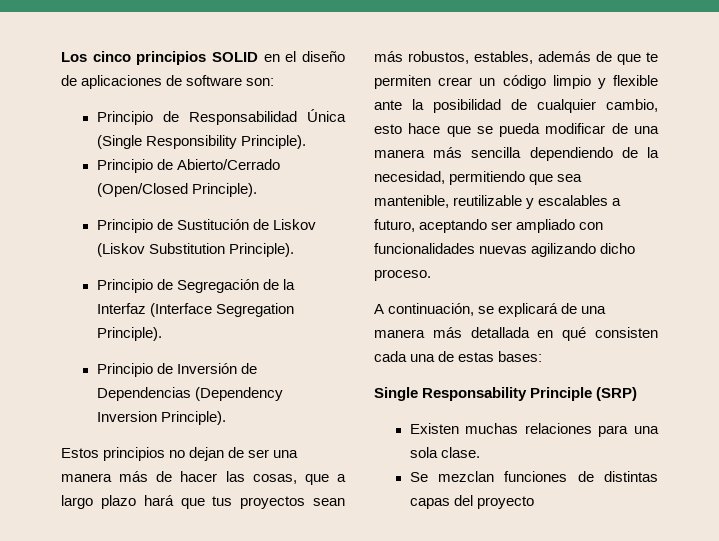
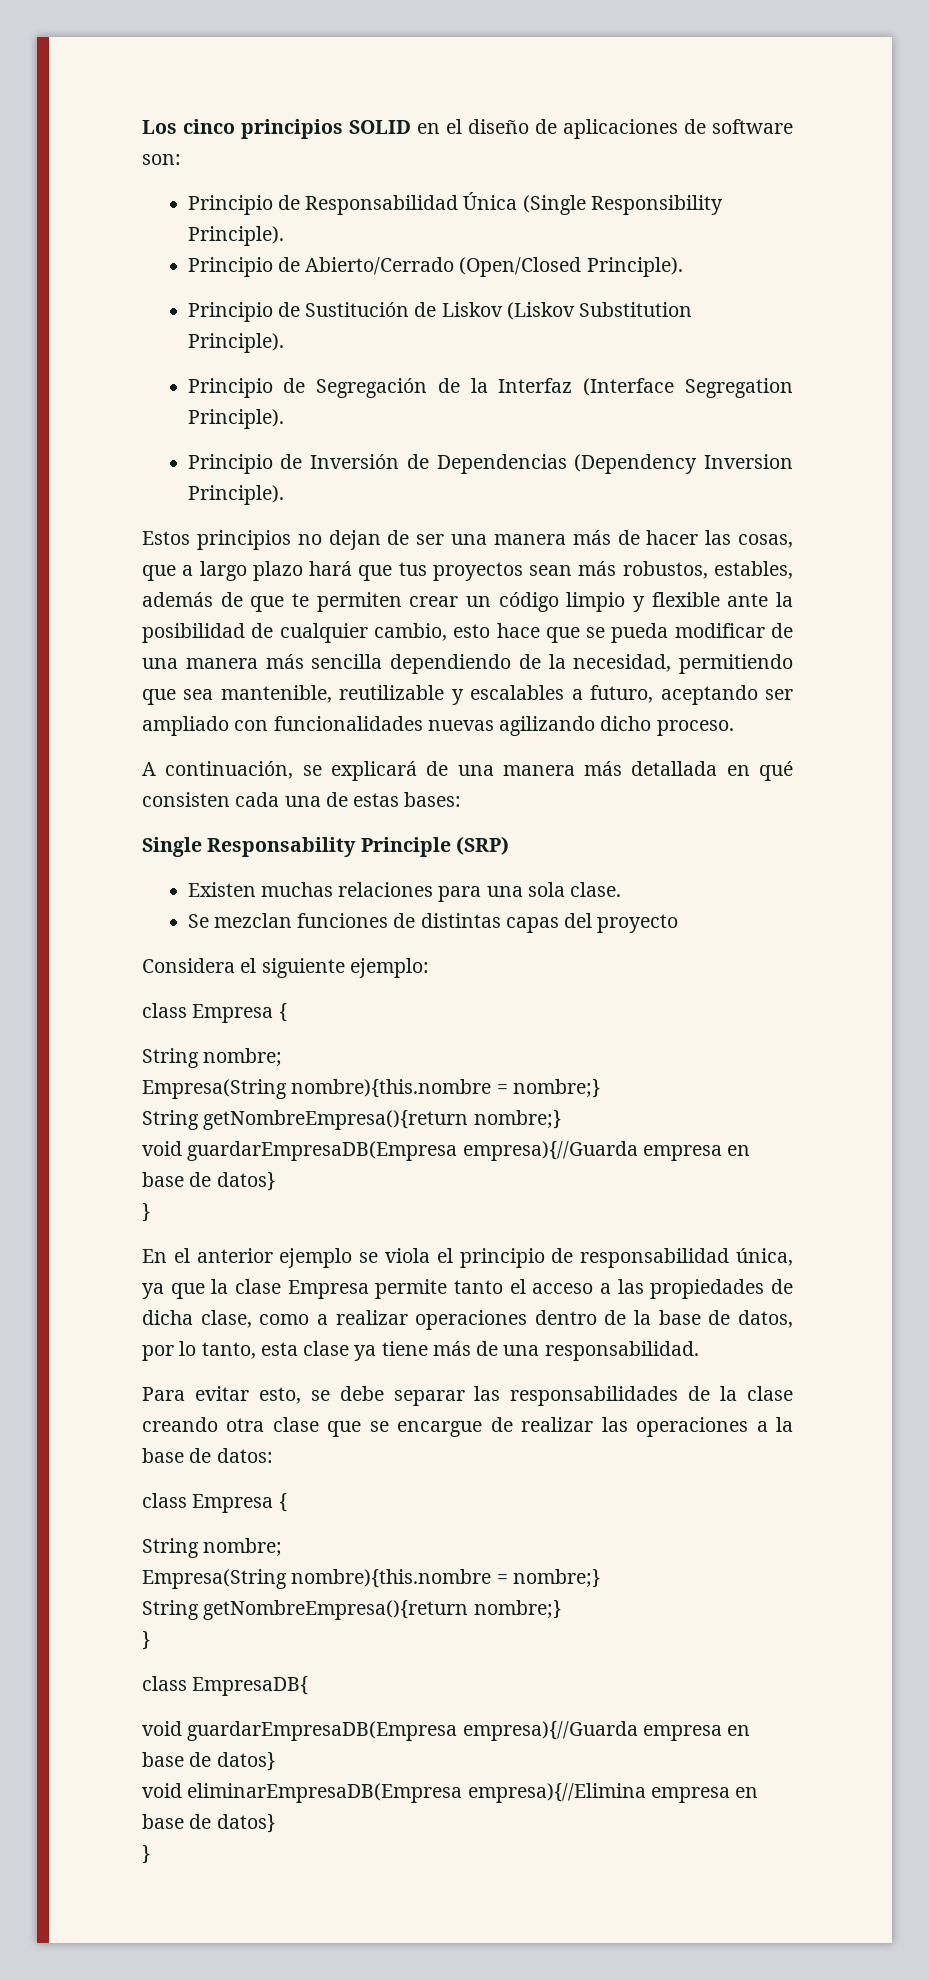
(534, 502) none -> [142,958,429,978] [142,1003,287,1023] [142,1048,283,1068] [142,1079,600,1099] [142,1110,561,1130] [142,1141,751,1161] [142,1172,275,1191] [142,1203,150,1222] [142,1248,793,1268] [142,1279,793,1299] [142,1310,793,1330] [142,1341,699,1361] [142,1386,793,1406] [142,1417,793,1437] [142,1448,273,1463] [142,1493,287,1513] [142,1538,283,1558] [142,1569,600,1589] [142,1600,561,1620] [142,1631,150,1650] [142,1676,309,1696] [142,1721,751,1741] [142,1752,275,1771] [142,1783,759,1803] [142,1814,275,1833] [142,1845,150,1864] // Considera el siguiente ejemplo: // class Empresa { // String nombre; // Empresa(String nombre){this.nombre = nombre;} // String getNombreEmpresa(){return nombre;} // void guardarEmpresaDB(Empresa empresa){//Guarda empresa en base de datos} // } // En el anterior ejemplo se viola el principio de responsabilidad única, ya que la clase Empresa permite tanto el acceso a las propiedades de dicha clase, como a realizar operaciones dentro de la base de datos, por lo tanto, esta clase ya tiene más de una responsabilidad. // Para evitar esto, se debe separar las responsabilidades de la clase creando otra clase que se encargue de realizar las operaciones a la base de datos: // class Empresa { // String nombre; // Empresa(String nombre){this.nombre = nombre;} // String getNombreEmpresa(){return nombre;} // } // class EmpresaDB{ // void guardarEmpresaDB(Empresa empresa){//Guarda empresa en base de datos} // void eliminarEmpresaDB(Empresa empresa){//Elimina empresa en base de datos} // }

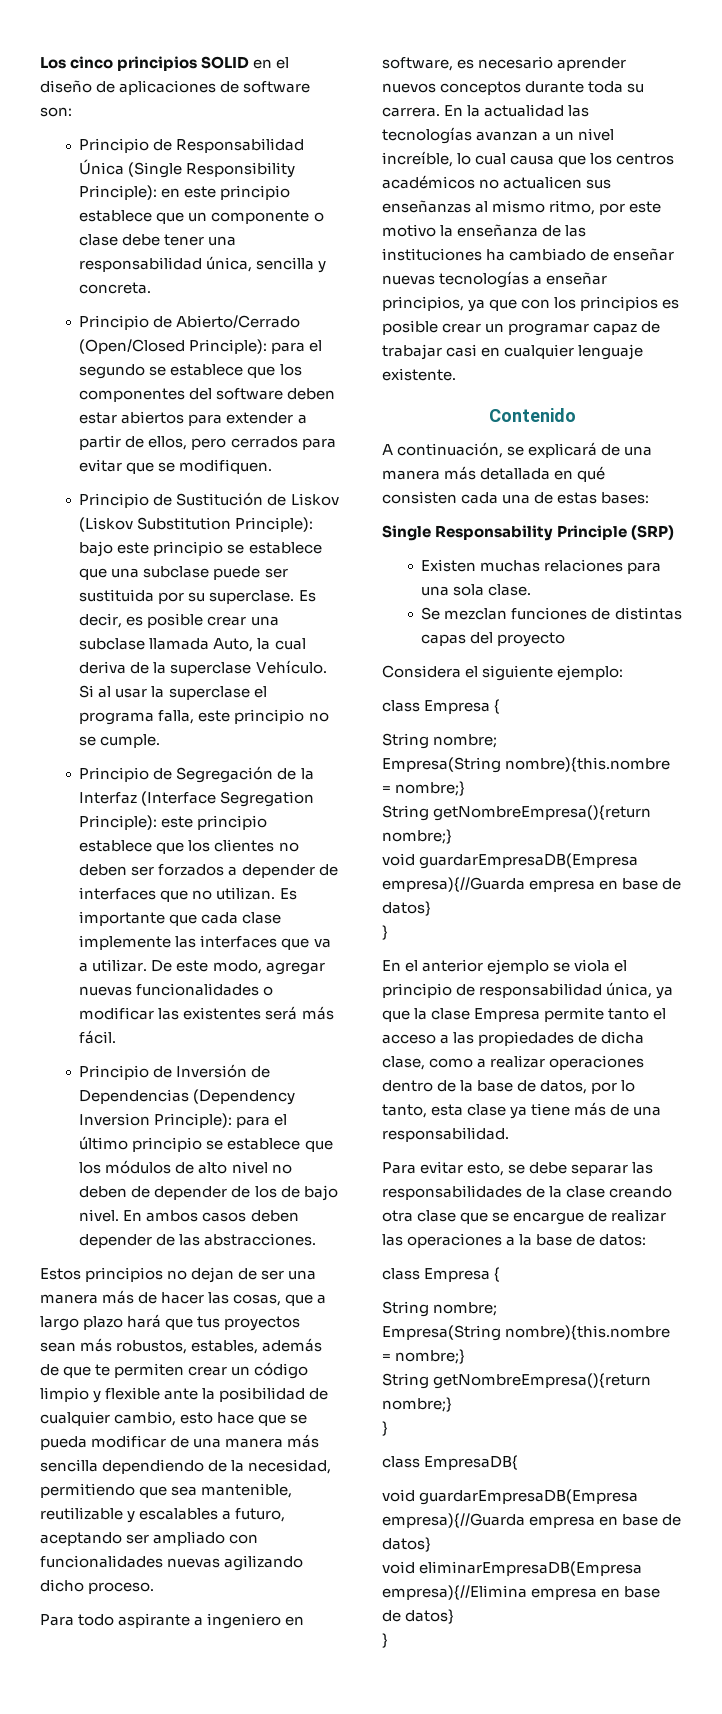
[187,226,284,246] [187,257,683,277] Principle). // Principio de Abierto/Cerrado (Open/Closed Principle). -> [79,185,291,200] [79,210,324,224] [79,234,237,246] [79,256,327,273] [79,282,152,294] [79,315,301,330] [79,339,323,354] [79,364,302,379] [79,388,336,402] [79,411,307,426] [79,435,336,450] [79,459,273,474] Principle): en este principio establece que un componente o clase debe tener una responsabilidad única, sencilla y concreta. // Principio de Abierto/Cerrado (Open/Closed Principle): para el segundo se establece que los componentes del software deben estar abiertos para extender a partir de ellos, pero cerrados para evitar que se modifiquen.
[187,333,284,353] Principle). -> [235,517,314,532] [79,541,322,557] [79,566,288,580] [79,589,316,604] [79,613,279,628] [79,638,306,652] [79,660,327,676] [79,685,267,700] [79,709,329,725] [79,734,161,748] Principle): bajo este principio se establece que una subclase puede ser sustituida por su superclase. Es decir, es posible crear una subclase llamada Auto, la cual deriva de la superclase Vehículo. Si al usar la superclase el programa falla, este principio no se cumple.
[187,409,284,429] Principle). -> [79,815,268,830] [79,839,299,854] [79,864,338,878] [79,887,297,902] [79,911,282,926] [79,935,331,950] [79,959,325,975] [79,983,274,996] [79,1006,334,1020] [79,1030,117,1044] Principle): este principio establece que los clientes no deben ser forzados a depender de interfaces que no utilizan. Es importante que cada clase implemente las interfaces que va a utilizar. De este modo, agregar nuevas funcionalidades o modificar las existentes será más fácil.
[187,485,284,505] Principle). -> [154,1113,288,1128] [79,1136,333,1152] [79,1160,292,1174] [79,1185,338,1201] [79,1209,299,1222] [79,1233,317,1248] Principle): para el último principio se establece que los módulos de alto nivel no deben de depender de los de bajo nivel. En ambos casos deben depender de las abstracciones.
(734, 728) none -> [40,1613,305,1629] [382,56,627,71] [382,81,645,95] [382,104,590,117] [382,127,615,144] [382,151,675,167] [382,175,612,189] [382,200,662,215] [382,224,587,237] [382,248,675,261] [382,271,608,288] [382,296,680,312] [382,320,661,336] [382,344,644,360] [382,368,456,381] [488,408,576,422] // Para todo aspirante a ingeniero en software, es necesario aprender nuevos conceptos durante toda su carrera. En la actualidad las tecnologías avanzan a un nivel increíble, lo cual causa que los centros académicos no actualicen sus enseñanzas al mismo ritmo, por este motivo la enseñanza de las instituciones ha cambiado de enseñar nuevas tecnologías a enseñar principios, ya que con los principios es posible crear un programar capaz de trabajar casi en cualquier lenguaje existente. // Contenido

